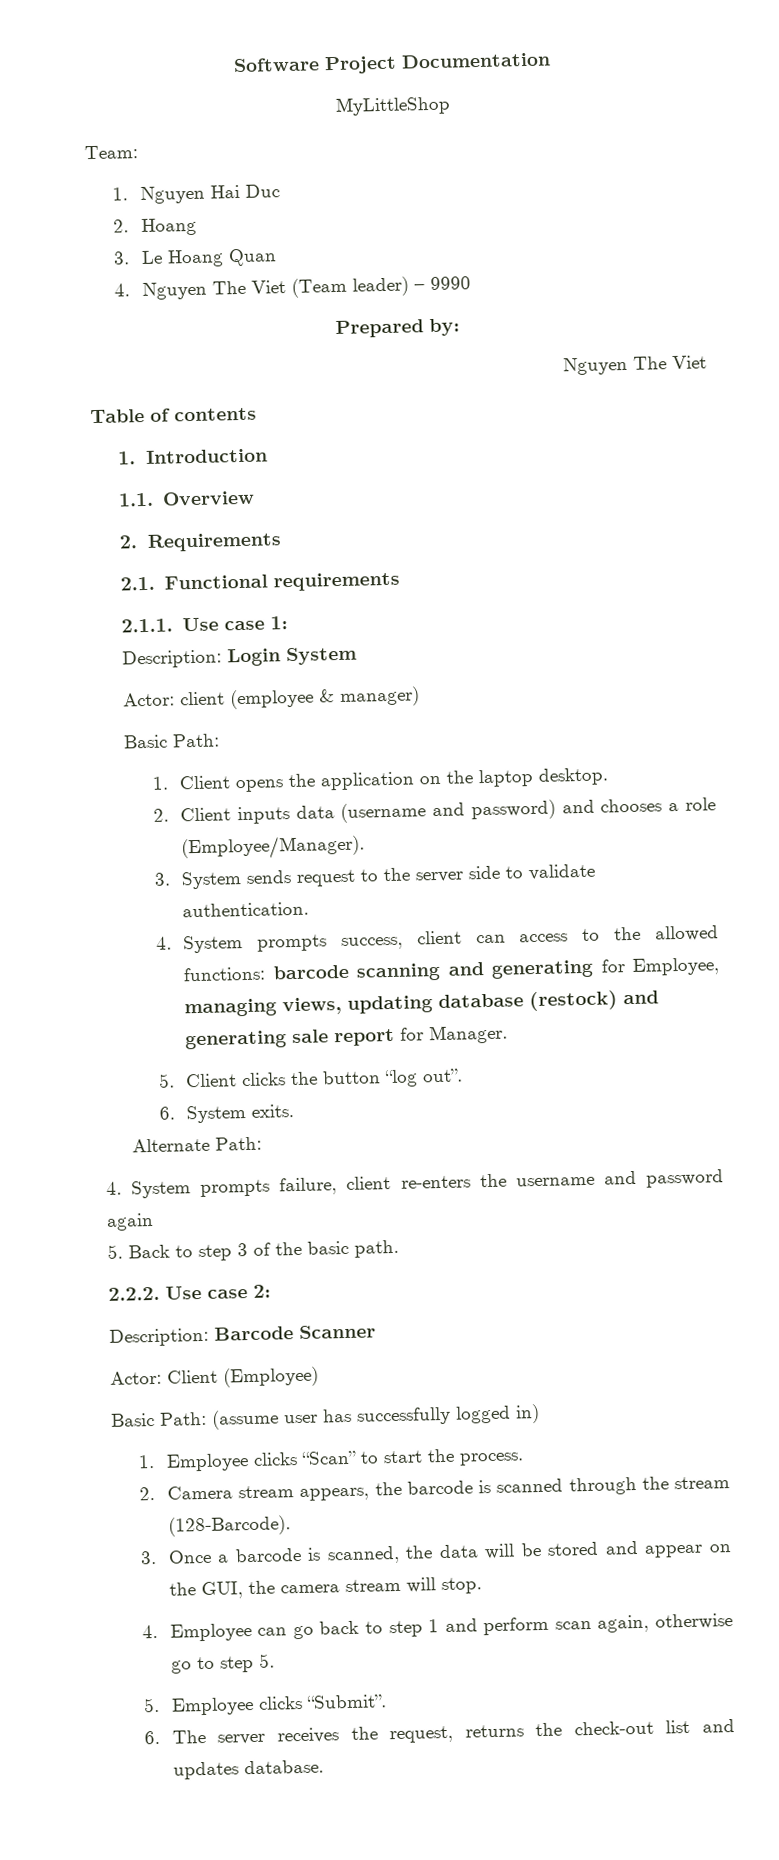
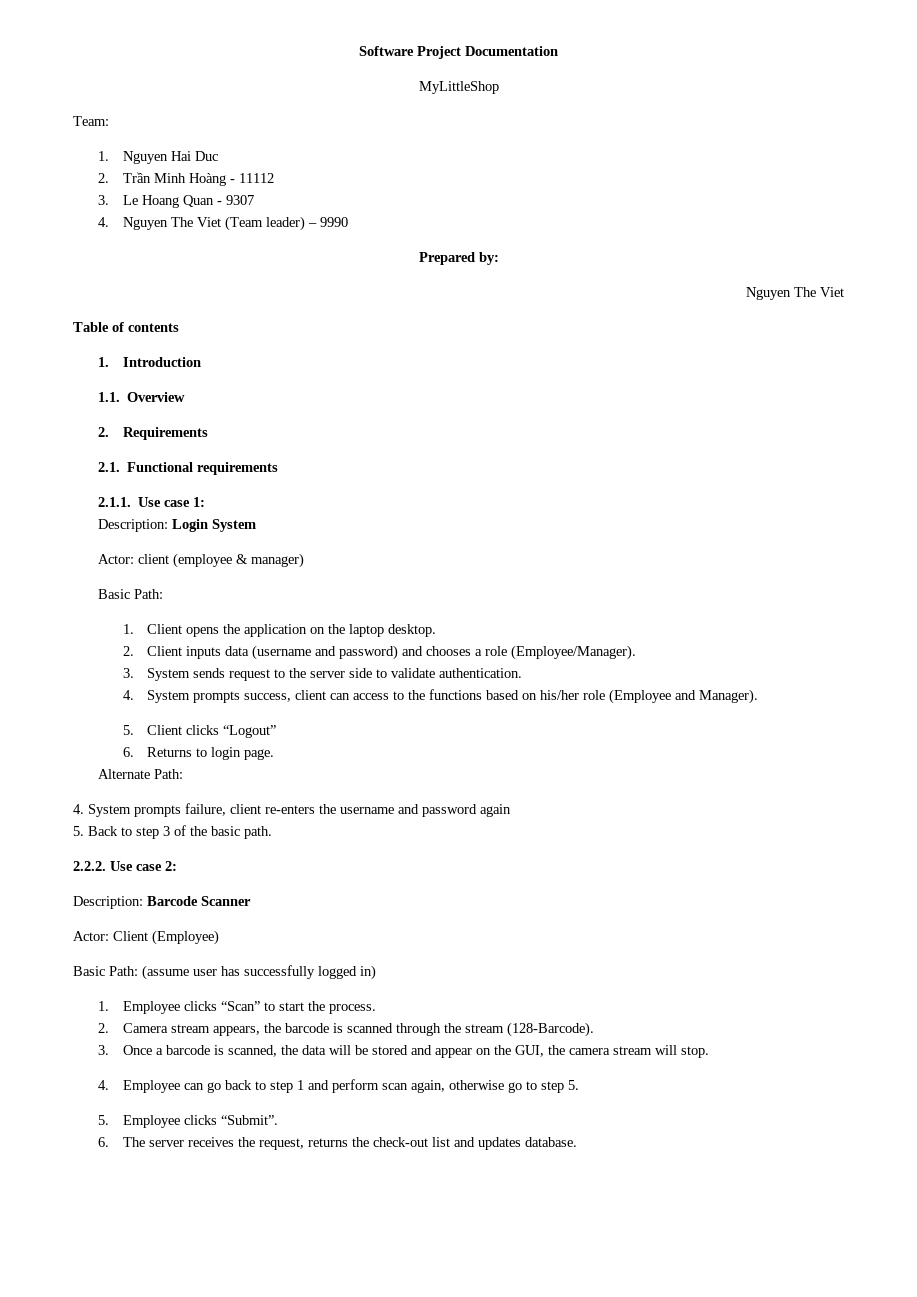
[140,217,197,237] Hoang -> [122,172,274,186] Trần Minh Hoàng - 11112
(277, 257) none -> [216,195,254,205] - 9307
[654,925,719,942] [183,957,719,982] [184,990,660,1018] [185,1024,509,1050] [157,1068,464,1088] [158,1104,295,1124] allowed functions: barcode scanning and generating for Employee, managing views, updating database (restock) and generating sale report for Manager. // 5. Client clicks the button “log out”. // 6. System exits. -> [429,689,759,704] [122,725,277,738] [122,747,275,760] functions based on his/her role (Employee and Manager). // 5. Client clicks “Logout” // 6. Returns to login page.

